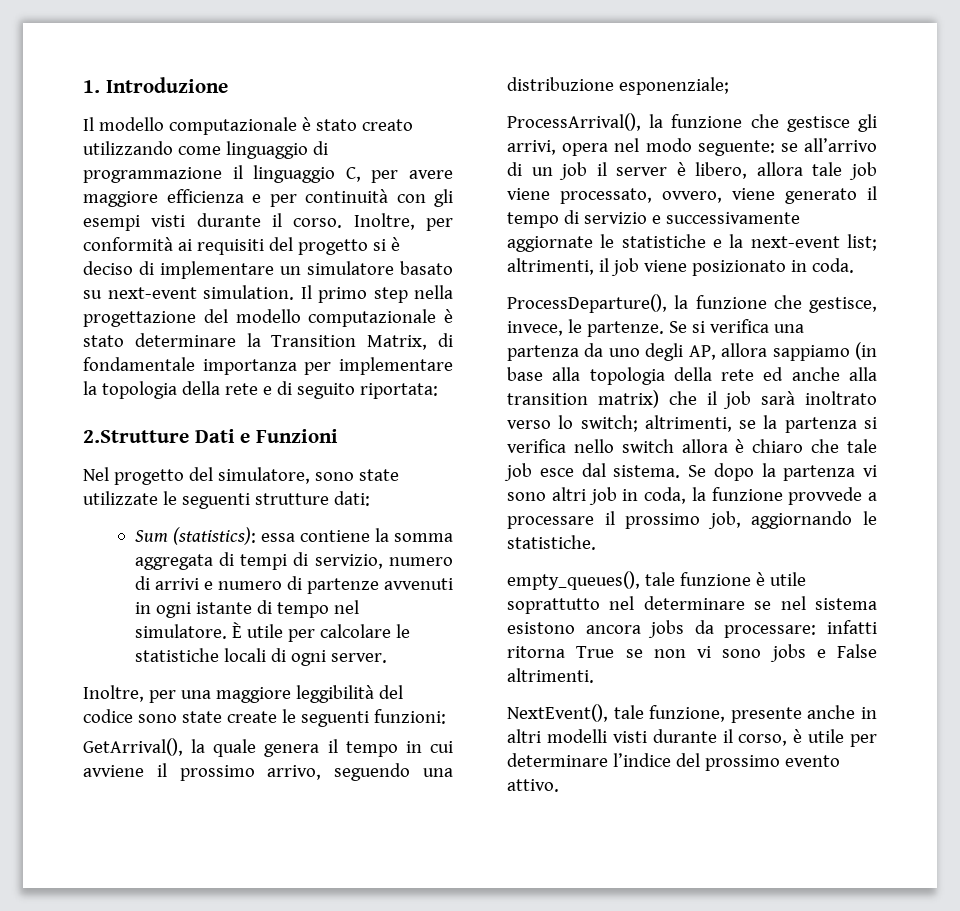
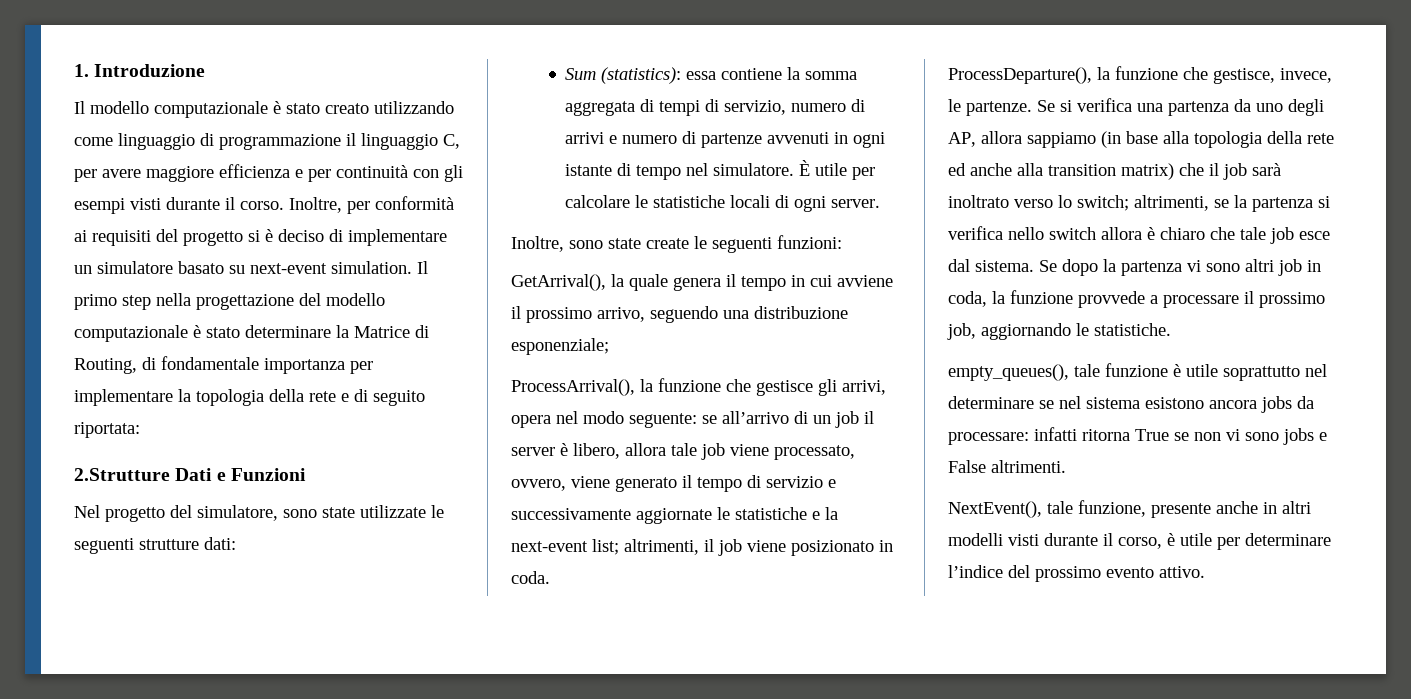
[271,335,428,350] Transition Matrix, -> [354,325,429,338] [74,358,137,374] Matrice di Routing,
[148,685,403,703] [83,709,133,723] per una maggiore leggibilità del codice -> (564, 244) none

